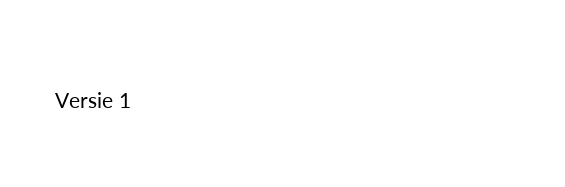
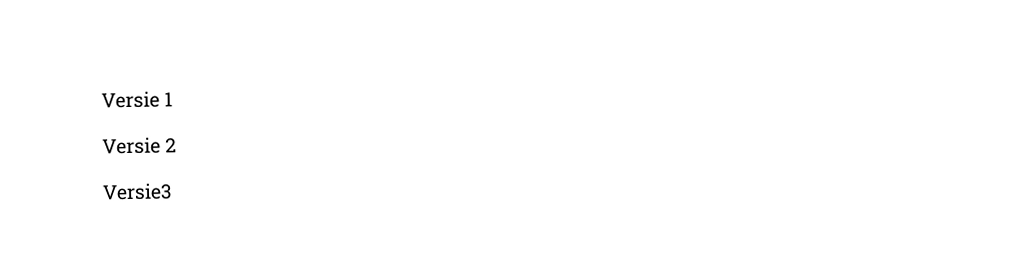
(131, 100) none -> [102,137,178,155] [102,183,173,201] // Versie 2 // Versie3

